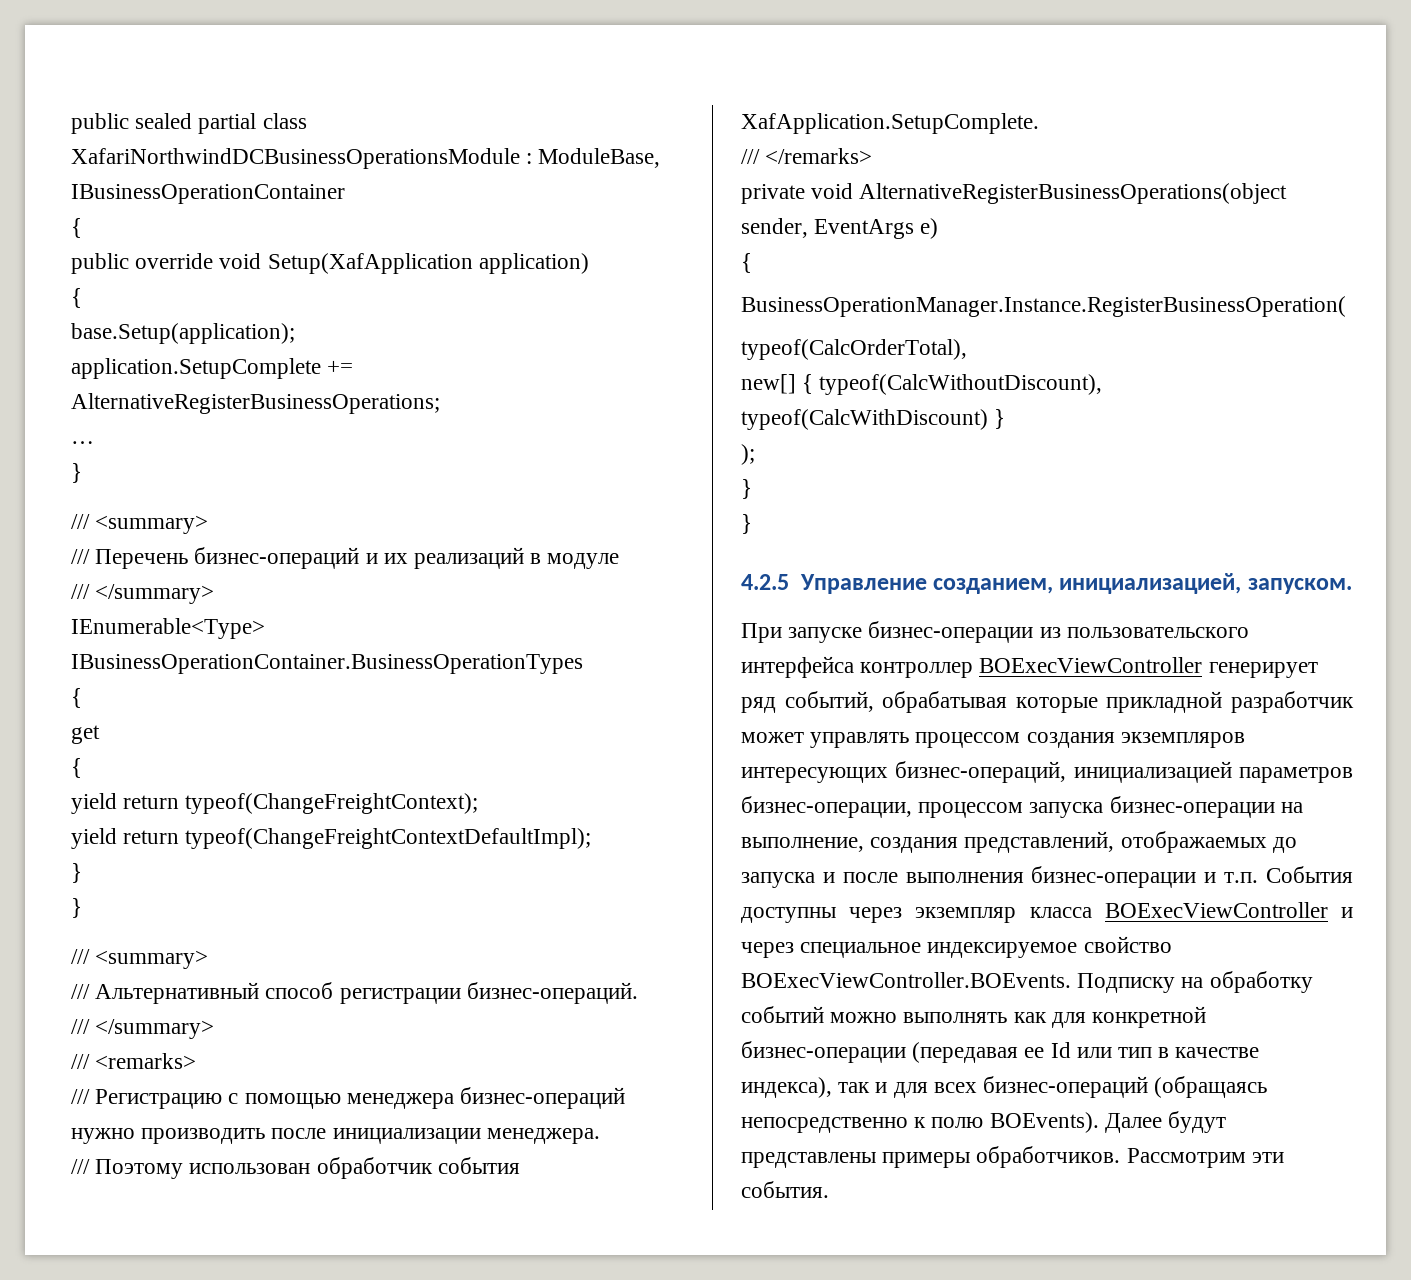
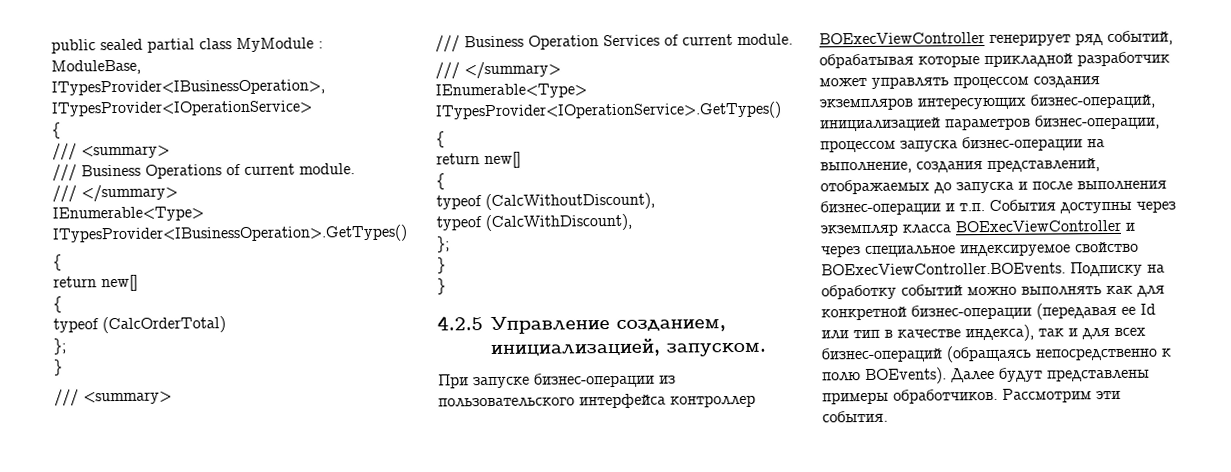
[71,148,520,169] XafariNorthwindDCBusinessOperationsModule -> [236,37,314,53] MyModule
[71,184,345,204] [71,218,82,238] [71,253,589,274] [71,288,82,308] [71,323,295,344] [71,358,354,379] [71,393,440,414] [71,441,94,444] [71,463,82,483] [71,514,209,534] [71,547,620,569] [71,584,215,604] [71,618,265,639] [71,654,583,674] [71,688,82,708] [71,725,100,744] [71,758,82,778] [71,793,479,814] [71,828,592,849] [71,863,82,883] [71,898,82,918] [71,949,209,969] [71,982,638,1004] [71,1019,215,1039] [71,1053,197,1069] [71,1087,626,1109] [71,1128,600,1144] [71,1157,520,1179] [741,113,1039,134] [741,148,873,164] [741,183,1288,204] [741,218,939,239] [741,253,752,273] [741,296,1346,317] [741,339,967,360] [741,374,1103,395] [741,409,1006,430] [741,444,755,465] IBusinessOperationContainer // { // public override void Setup(XafApplication application) // { // base.Setup(application); // application.SetupComplete += AlternativeRegisterBusinessOperations; // … // } // /// <summary> // /// Перечень бизнес-операций и их реализаций в модуле // /// </summary> // IEnumerable<Type> IBusinessOperationContainer.BusinessOperationTypes // { // get // { // yield return typeof(ChangeFreightContext); // yield return typeof(ChangeFreightContextDefaultImpl); // } // } // /// <summary> // /// Альтернативный способ регистрации бизнес-операций. // /// </summary> // /// <remarks> // /// Регистрацию с помощью менеджера бизнес-операций нужно производить после инициализации менеджера. // /// Поэтому использован обработчик события XafApplication.SetupComplete. // /// </remarks> // private void AlternativeRegisterBusinessOperations(object sender, EventArgs e) // { // BusinessOperationManager.Instance.RegisterBusinessOperation( // typeof(CalcOrderTotal), // new[] { typeof(CalcWithoutDiscount), typeof(CalcWithDiscount) } // ); -> [51,79,325,96] [51,100,313,117] [52,122,61,139] [52,143,170,161] [52,163,355,182] [52,184,178,203] [52,206,204,222] [52,224,408,244] [53,254,62,271] [53,274,138,292] [53,296,62,313] [53,316,226,334] [53,338,66,355] [53,359,63,376] [54,389,172,407] [435,33,793,53] [435,61,561,80] [435,83,587,99] [435,101,782,121] [436,131,445,148] [436,151,521,169] [436,173,445,190] [436,192,655,211] [436,213,632,232] [436,236,450,253] ITypesProvider<IBusinessOperation>, ITypesProvider<IOperationService> // { // /// <summary> // /// Business Operations of current module. // /// </summary> // IEnumerable<Type> ITypesProvider<IBusinessOperation>.GetTypes() // { // return new[] // { // typeof (CalcOrderTotal) // }; // } // /// <summary> // /// Business Operation Services of current module. // /// </summary> // IEnumerable<Type> ITypesProvider<IOperationService>.GetTypes() // { // return new[] // { // typeof (CalcWithoutDiscount), // typeof (CalcWithDiscount), // };

